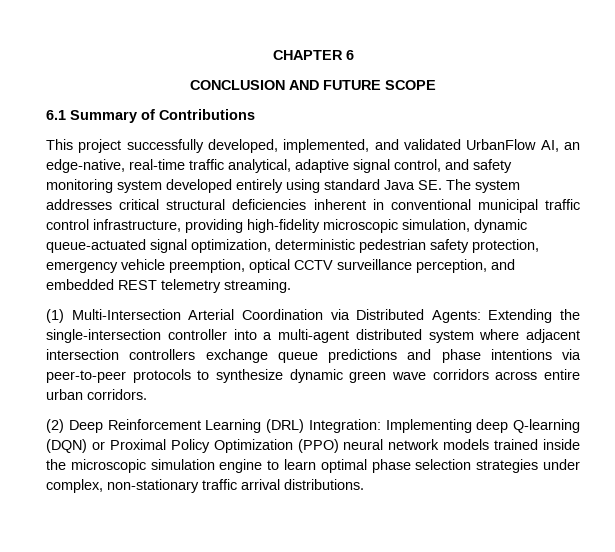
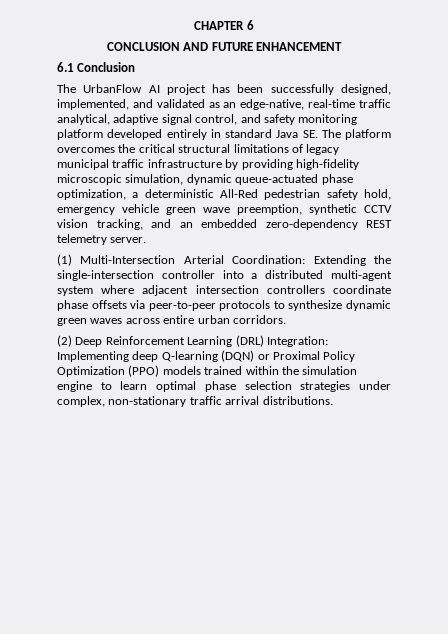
[385,80,436,90] SCOPE -> [256,42,343,51] ENHANCEMENT
[70,109,255,123] [46,139,278,153] Summary of Contributions // This project successfully developed, -> [77,62,136,72] [57,84,391,95] Conclusion // The UrbanFlow AI project has been successfully designed,
[466,139,559,152] UrbanFlow AI, -> [208,102,220,108] as
[117,180,162,193] system -> [57,129,103,140] platform
[286,179,320,193] using -> [210,129,221,138] in
[475,180,520,193] [46,199,580,213] [46,219,181,232] system addresses critical structural deficiencies inherent in conventional municipal traffic control infrastructure, -> [345,129,391,140] [57,144,340,155] [57,159,239,170] platform overcomes the critical structural limitations of legacy municipal traffic infrastructure by
[150,239,355,253] signal optimization, deterministic -> [321,174,353,185] [57,189,258,200] phase optimization, a deterministic All-Red
[472,239,539,253] protection, -> [364,189,391,200] hold,
[169,259,515,273] [46,279,114,290] preemption, optical CCTV surveillance perception, and embedded -> [166,204,392,215] [57,219,358,230] green wave preemption, synthetic CCTV vision tracking, and an embedded zero-dependency
[224,279,291,293] streaming. -> [110,237,147,243] server.
[241,309,481,323] Coordination via Distributed Agents: -> [232,255,306,264] Coordination:
[278,329,422,343] multi-agent distributed -> [265,270,393,281] distributed multi-agent
[205,349,552,363] exchange queue predictions and phase intentions -> [332,285,391,294] [57,300,127,311] coordinate phase offsets
[392,369,489,380] wave corridors -> [90,318,123,324] waves
[343,439,580,450] [46,459,146,473] neural network models trained inside the microscopic -> [162,366,299,375] models trained within the

